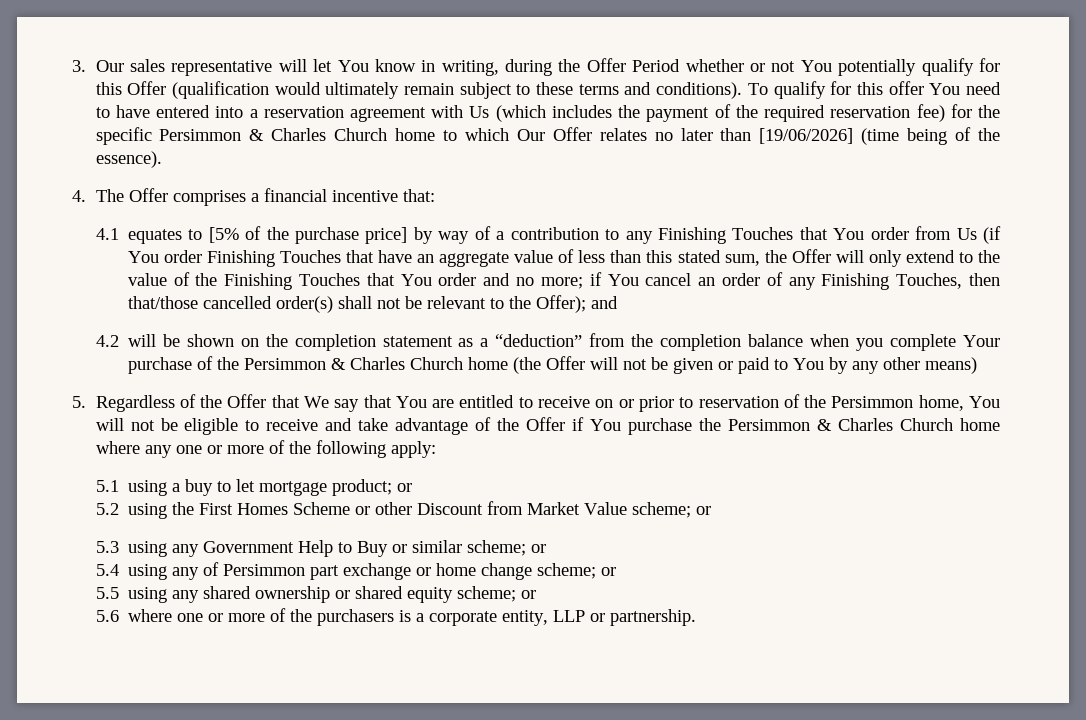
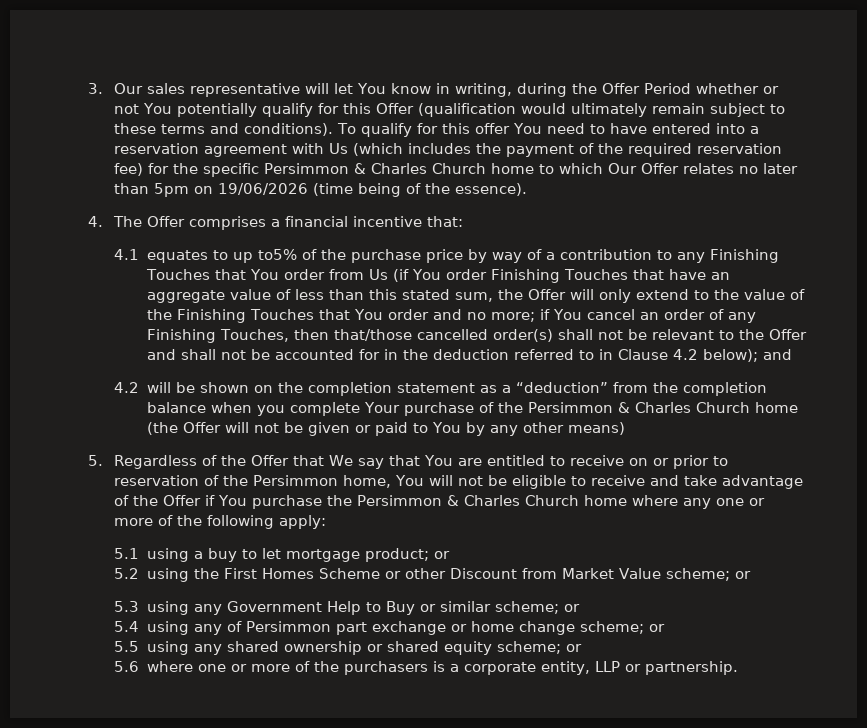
[759,128,854,144] [19/06/2026] -> [154,183,309,197] 5pm on 19/06/2026
[208,227,239,243] [5% -> [232,249,297,263] up to5%
[365,227,408,244] price] -> [425,249,463,263] price
[535,295,586,313] Offer); -> [768,329,807,340] [146,349,758,362] Offer and shall not be accounted for in the deduction referred to in Clause 4.2 below);

